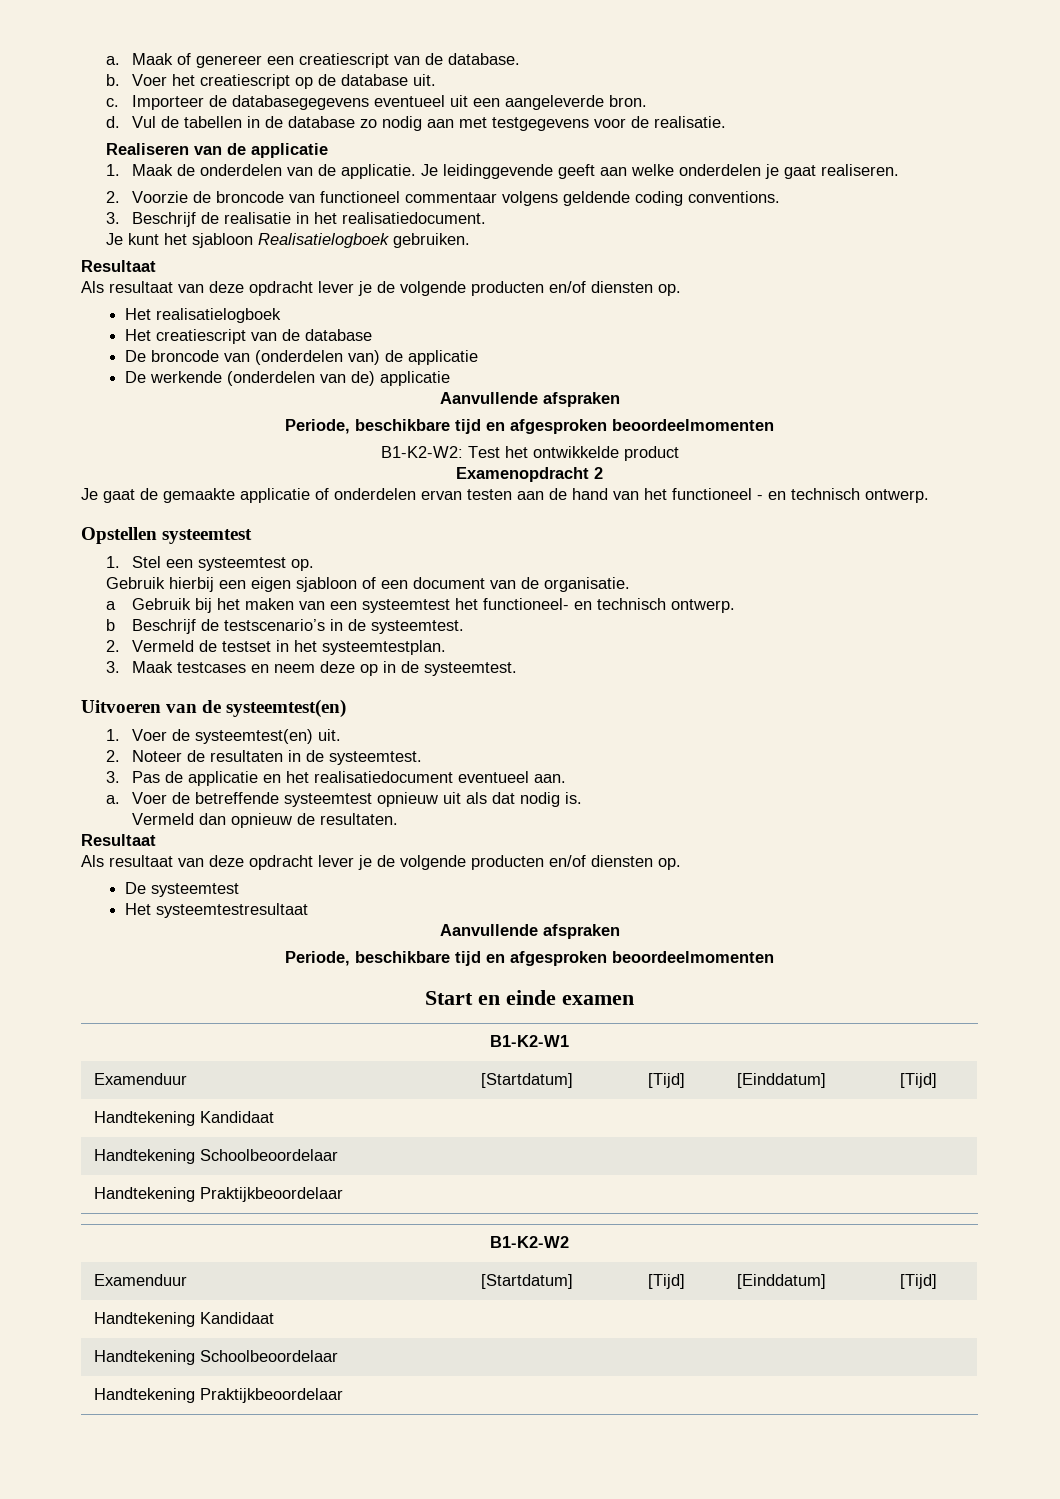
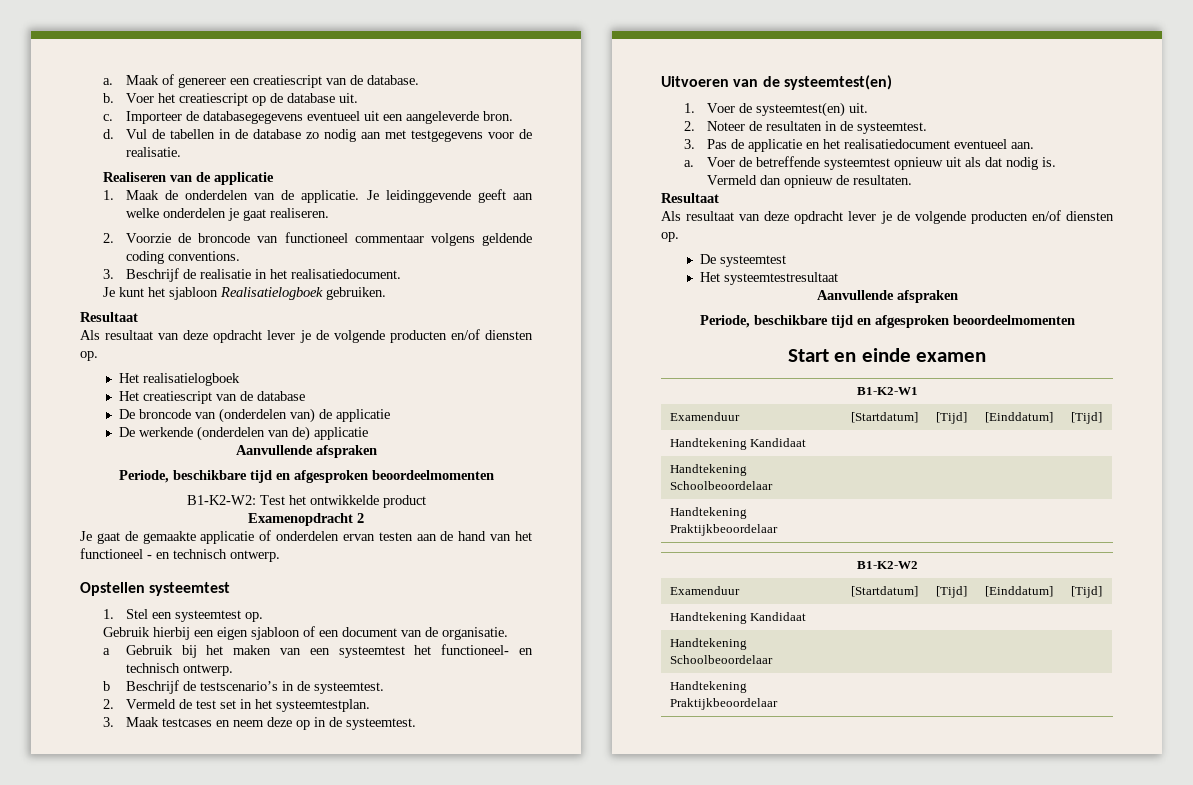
[221,641,271,652] testset -> [195,700,236,709] test set

